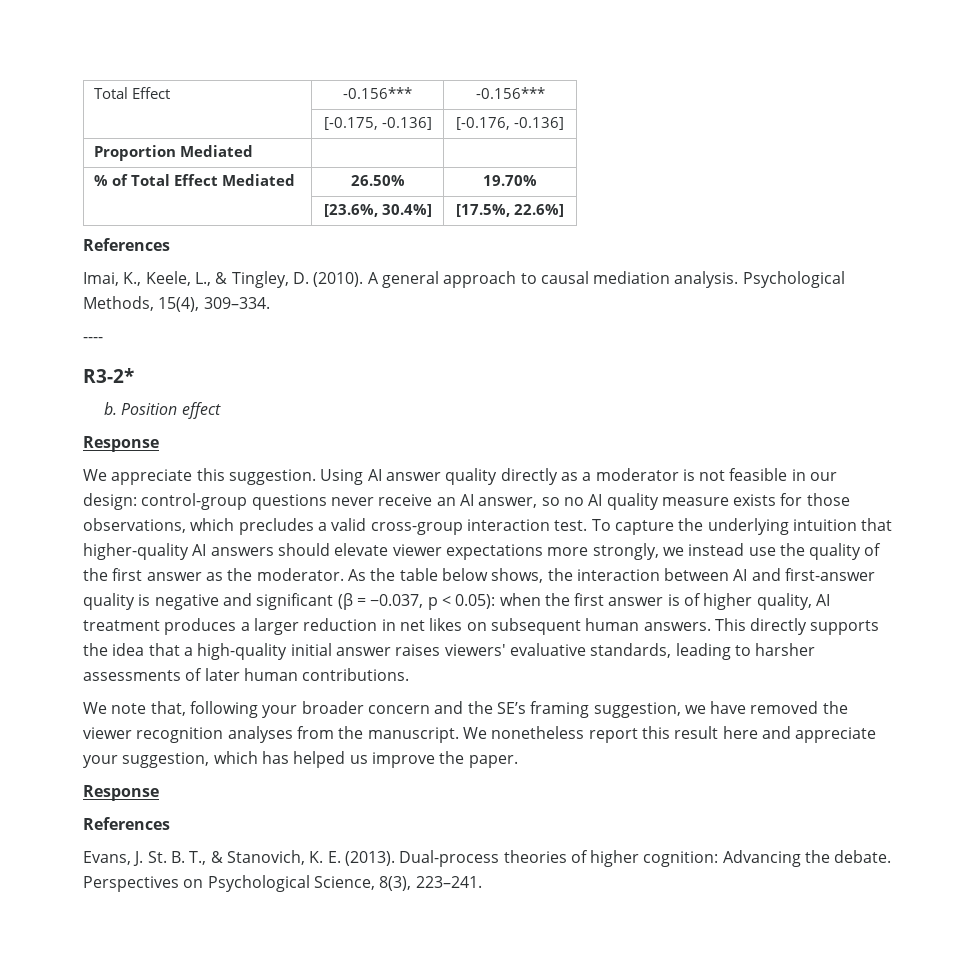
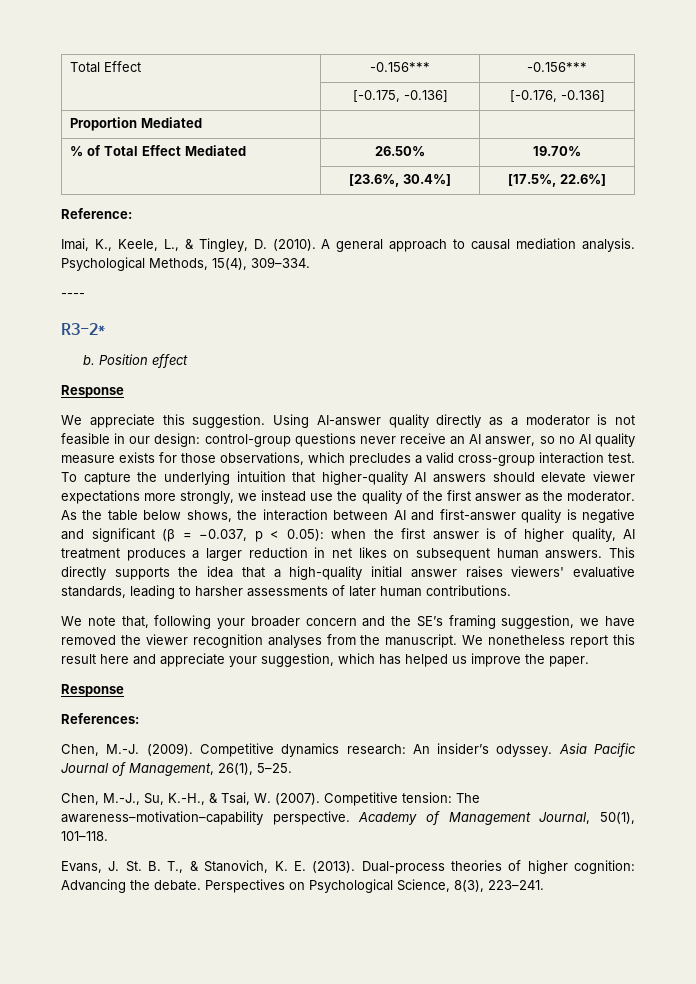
[83,238,170,251] References -> [61,208,132,219] Reference:
[367,469,441,481] AI answer -> [316,415,381,426] AI-answer
[83,817,170,830] References -> [61,713,139,724] [61,743,636,757] [61,762,292,776] [61,792,480,806] [61,811,635,825] [61,831,108,841] References: // Chen, M.-J. (2009). Competitive dynamics research: An insider’s odyssey. Asia Pacific Journal of Management, 26(1), 5–25. // Chen, M.-J., Su, K.-H., & Tsai, W. (2007). Competitive tension: The awareness–motivation–capability perspective. Academy of Management Journal, 50(1), 101–118.

